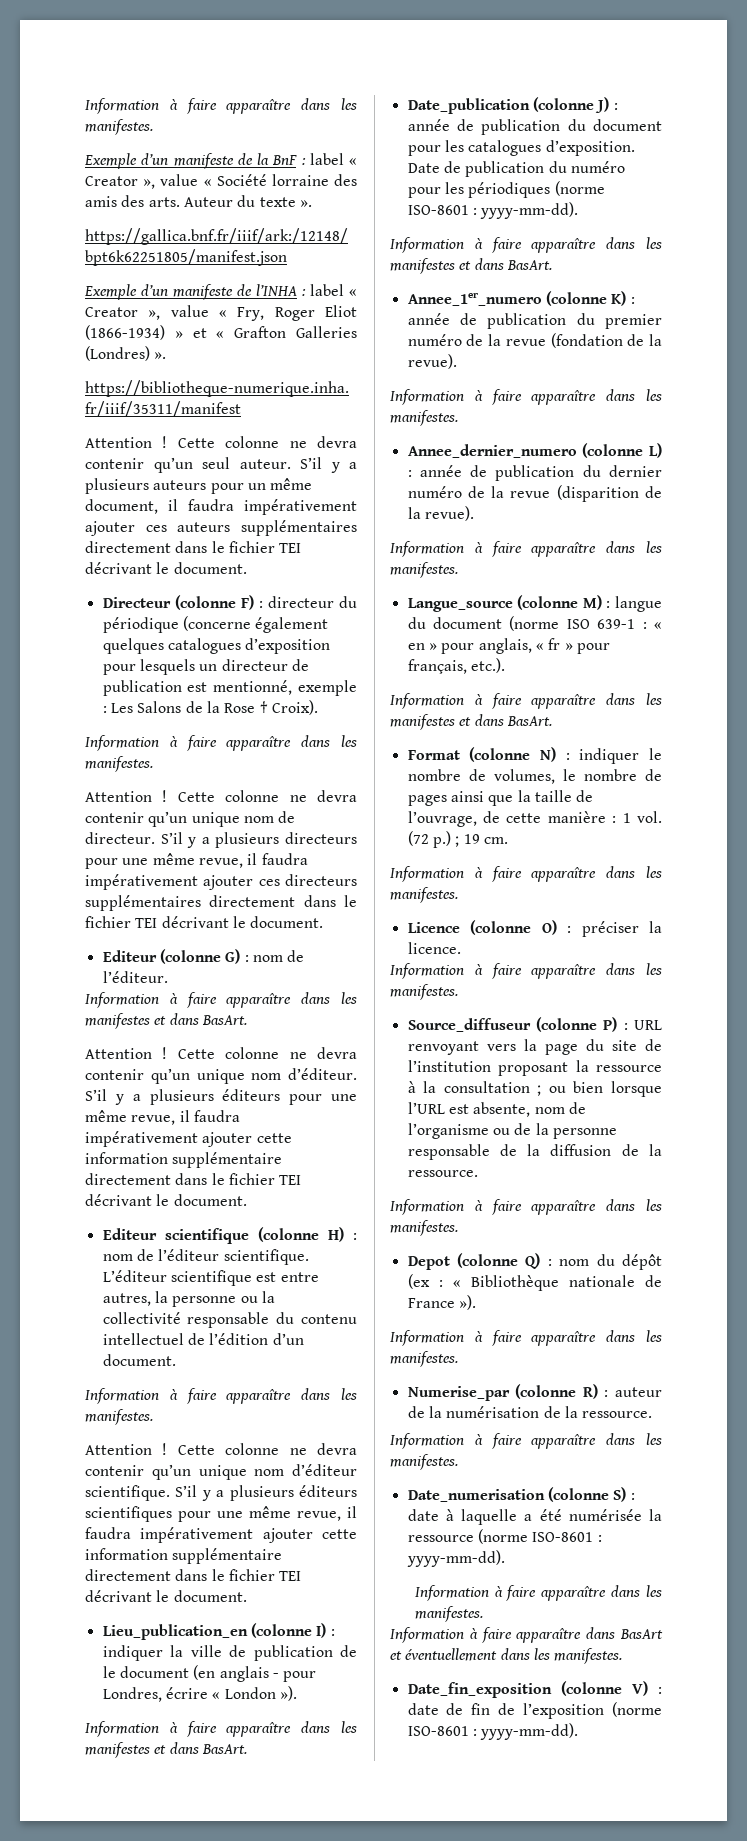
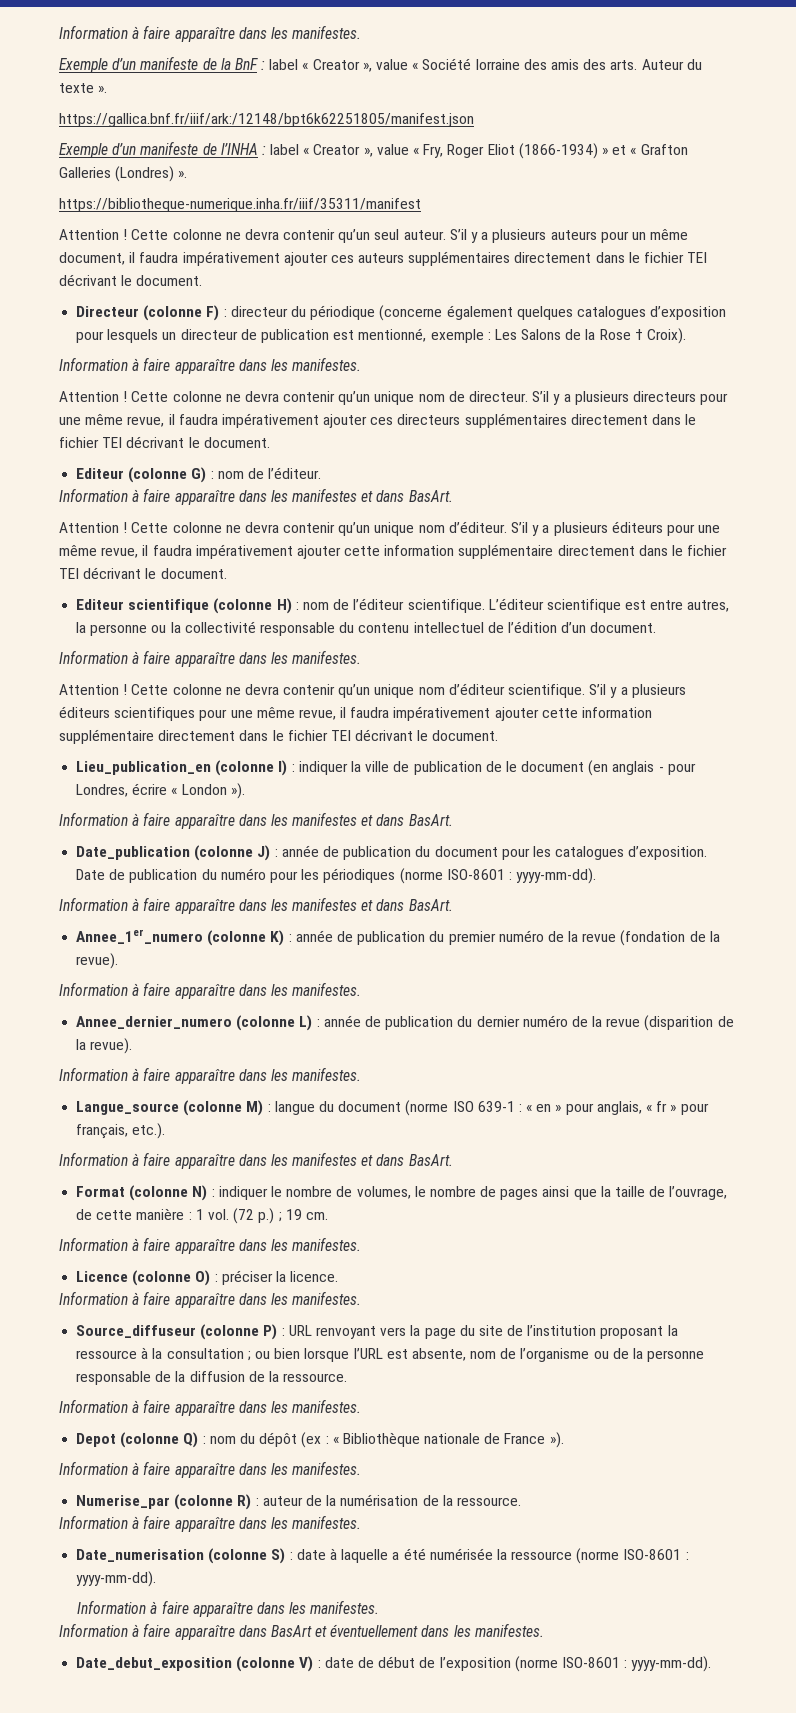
[407,1682,552,1698] Date_fin_exposition -> [76,1657,233,1671] Date_debut_exposition
[471,1703,491,1715] fin -> [378,1656,416,1668] début

